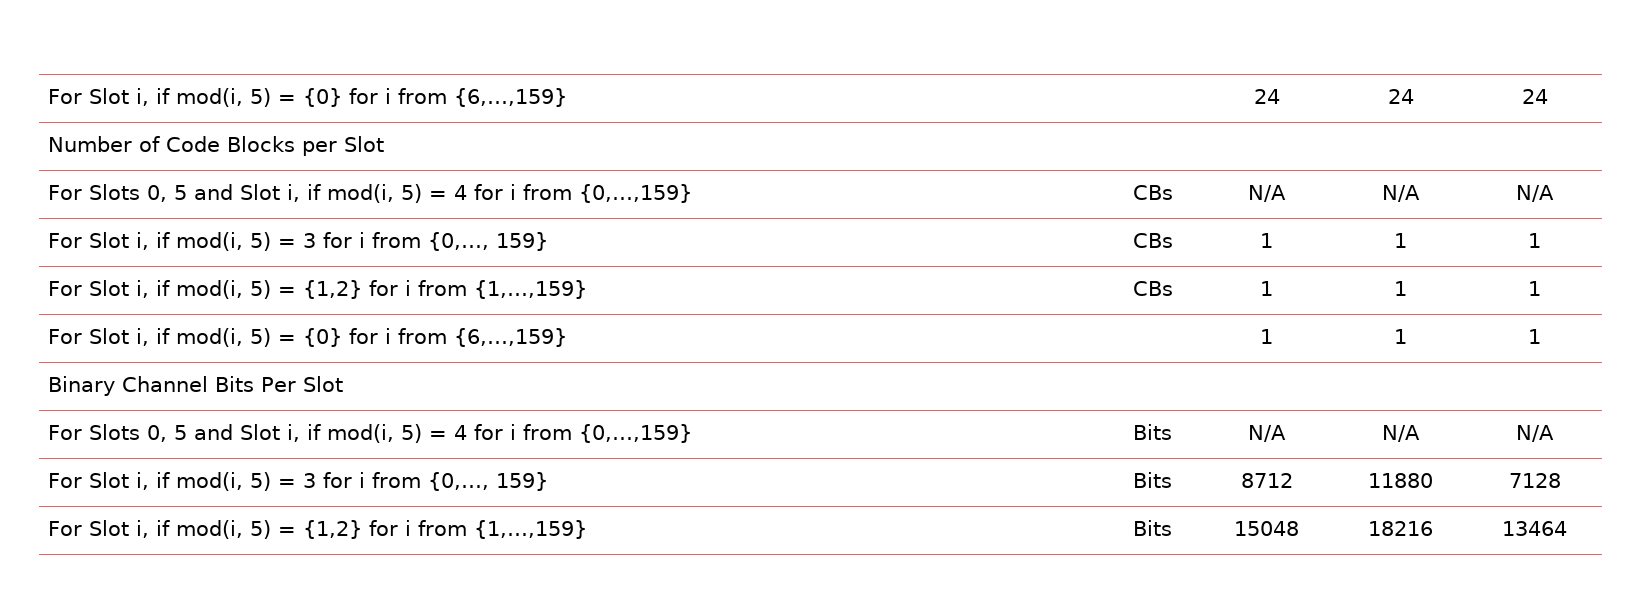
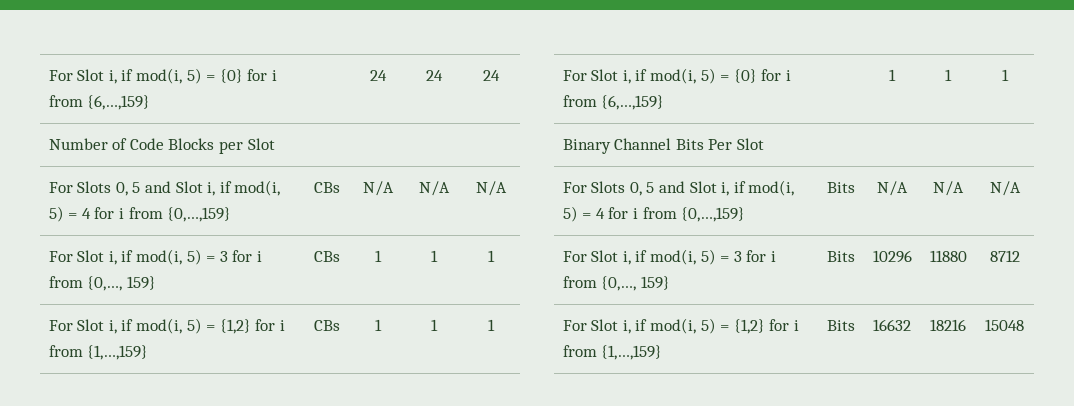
[1240,473,1293,488] 8712 -> [872,250,912,263] 10296
[1508,473,1561,488] 7128 -> [989,250,1020,262] 8712
[1234,521,1299,536] 15048 -> [873,319,911,331] 16632
[1502,521,1567,536] 13464 -> [985,319,1024,331] 15048

